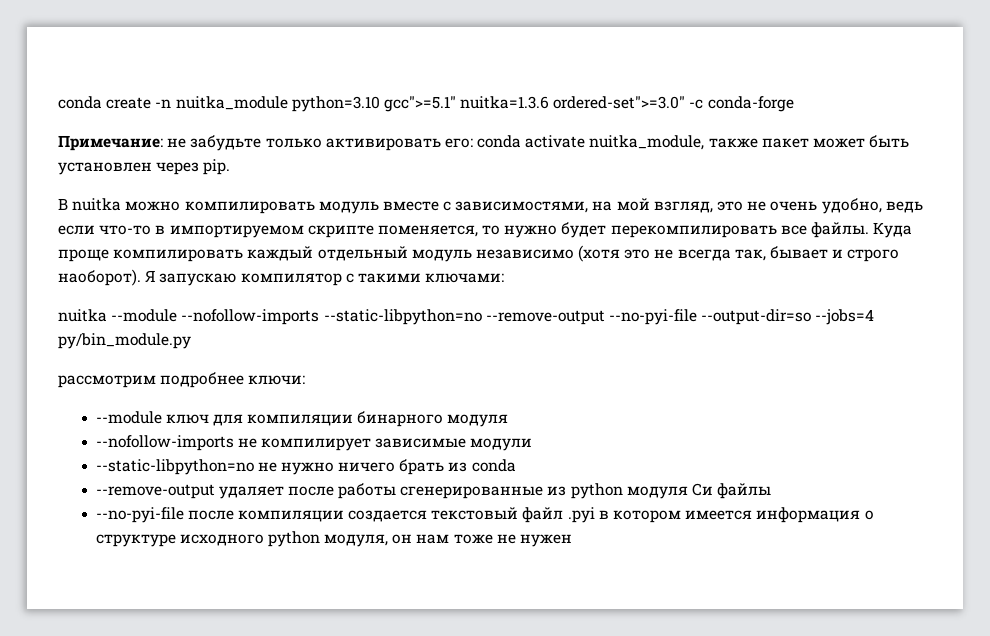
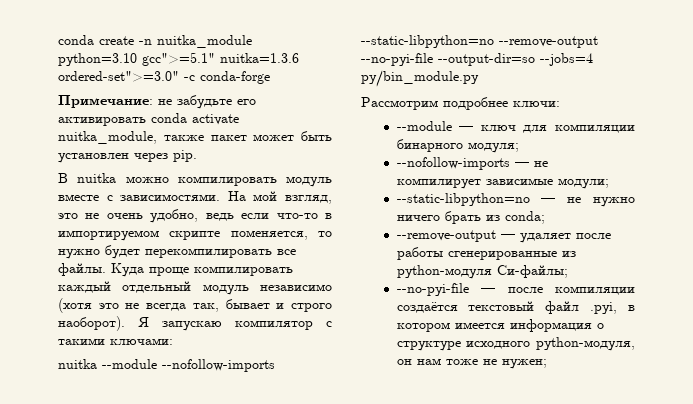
[265,138,473,151] только активировать его: -> [237,99,256,105] [58,117,146,126] его активировать
[455,201,613,213] зависимостями, на -> [120,191,246,201] зависимостями. На
[58,375,156,388] рассмотрим -> [361,97,438,110] Рассмотрим
(162, 417) none -> [459,126,474,131] —
[447,414,509,427] [95,435,234,451] модуля // --nofollow-imports -> [467,142,519,153] [396,157,529,170] модуля; // --nofollow-imports —
[470,438,533,451] [95,459,254,475] модули // --static-libpython=no -> [557,178,609,189] [396,193,556,206] модули; // --static-libpython=no —
[471,459,516,472] [95,484,215,499] conda // --remove-output -> [504,211,545,224] [396,230,515,242] conda; // --remove-output —
[570,483,772,499] [95,507,184,523] python модуля Си файлы // --no-pyi-file -> [396,265,568,279] [396,283,496,296] python-модуля Си-файлы; // --no-pyi-file —
[348,510,428,522] создается -> [396,302,458,313] создаётся
[567,507,595,523] .pyi -> [590,302,618,314] .pyi,
[267,531,389,547] python модуля, -> [536,337,635,351] python-модуля,
[520,534,573,547] нужен -> [501,359,547,369] нужен;

